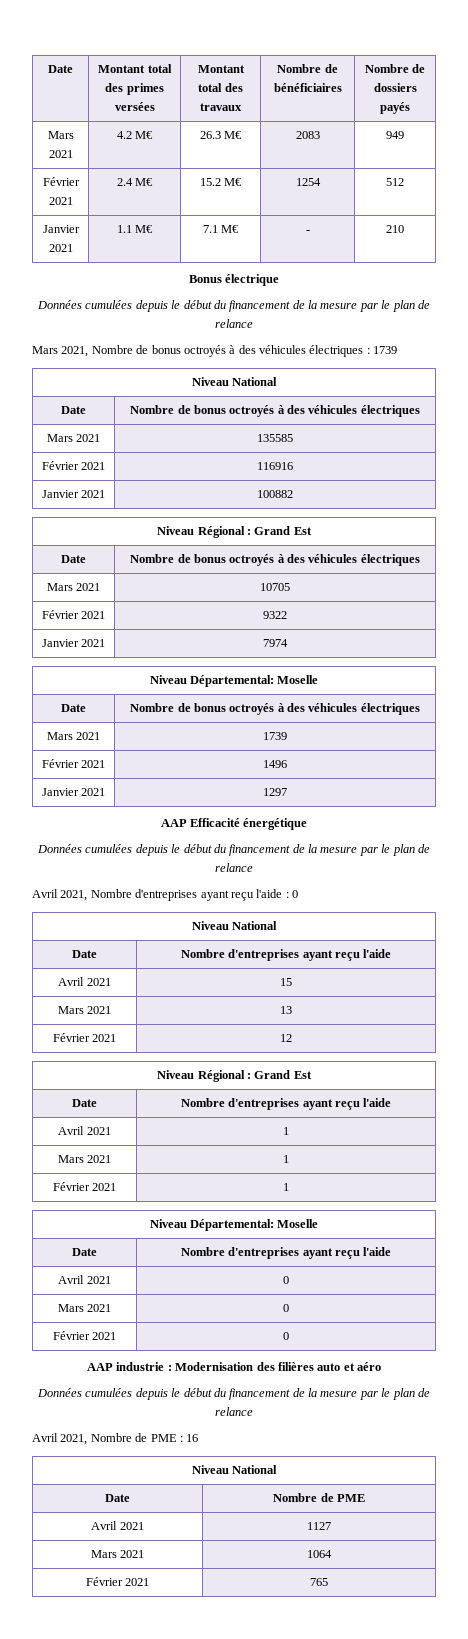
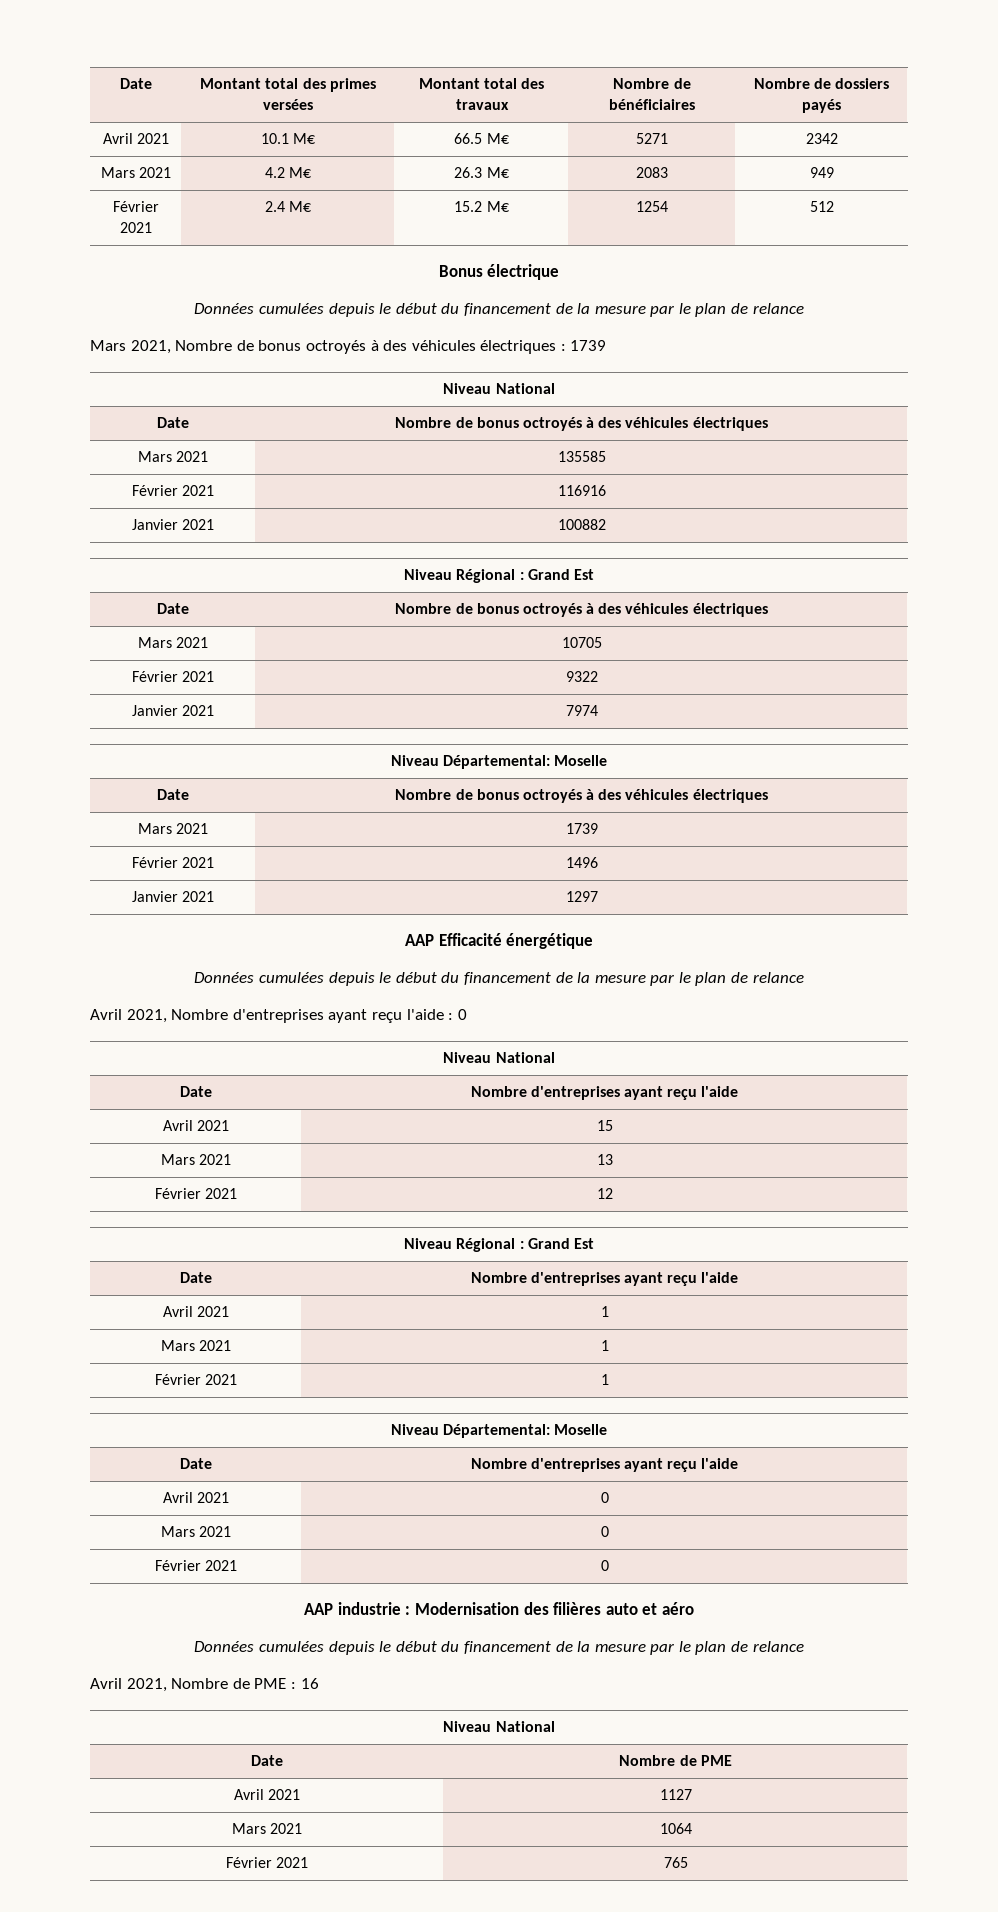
(410, 108) none -> [102,133,170,144] [260,133,316,144] [454,133,509,144] [636,133,668,144] [805,133,838,144] // Avril 2021 | 10.1 M€ | 66.5 M€ | 5271 | 2342
[42,225,80,233] [48,244,73,252] [116,225,154,233] [202,225,240,233] [305,230,310,233] [386,225,404,233] // Janvier 2021 | 1.1 M€ | 7.1 M€ | - | 210 -> (834, 206) none

